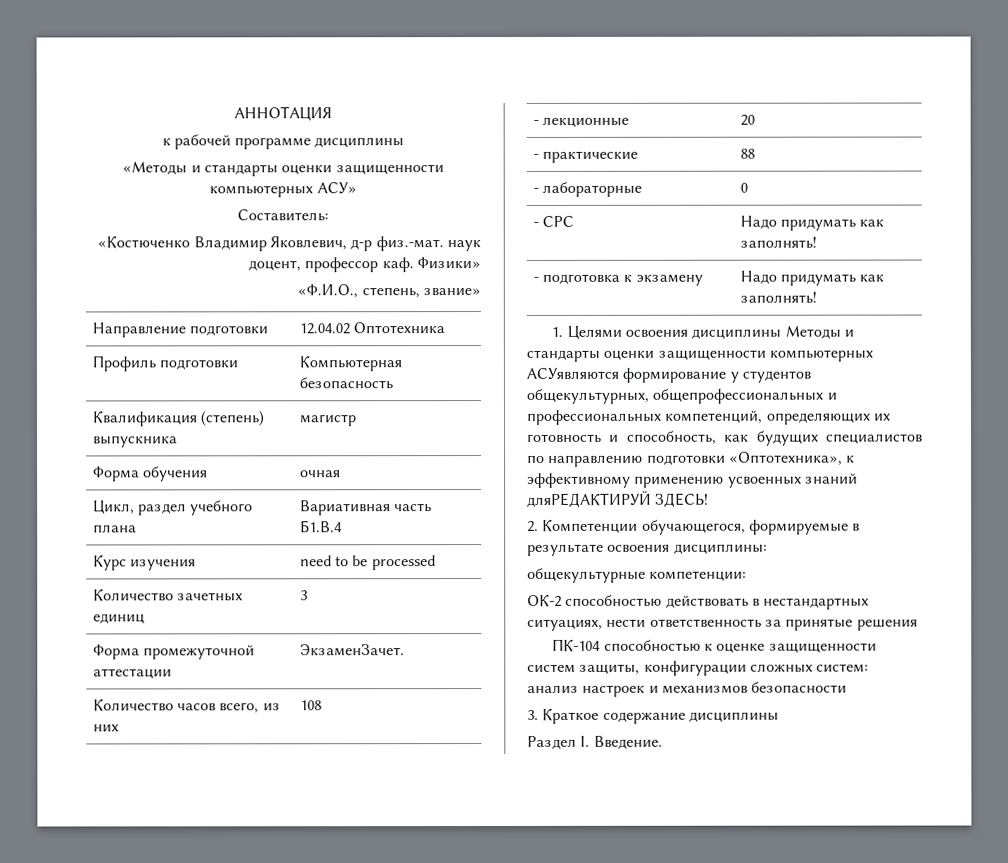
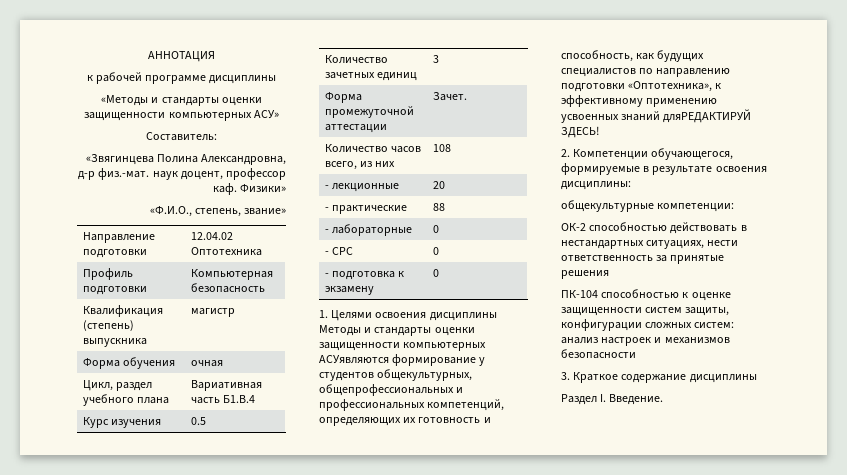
[97,236,348,252] «Костюченко Владимир Яковлевич, -> [85,154,286,165] «Звягинцева Полина Александровна,
[299,555,436,571] need to be processed -> [190,417,206,425] 0.5
[299,644,405,657] ЭкзаменЗачет. -> [432,92,467,101] Зачет.
[739,215,885,231] [739,236,817,249] Надо придумать как заполнять! -> [432,247,439,255] 0
[739,270,885,286] [739,291,817,304] Надо придумать как заполнять! -> [432,269,439,277] 0

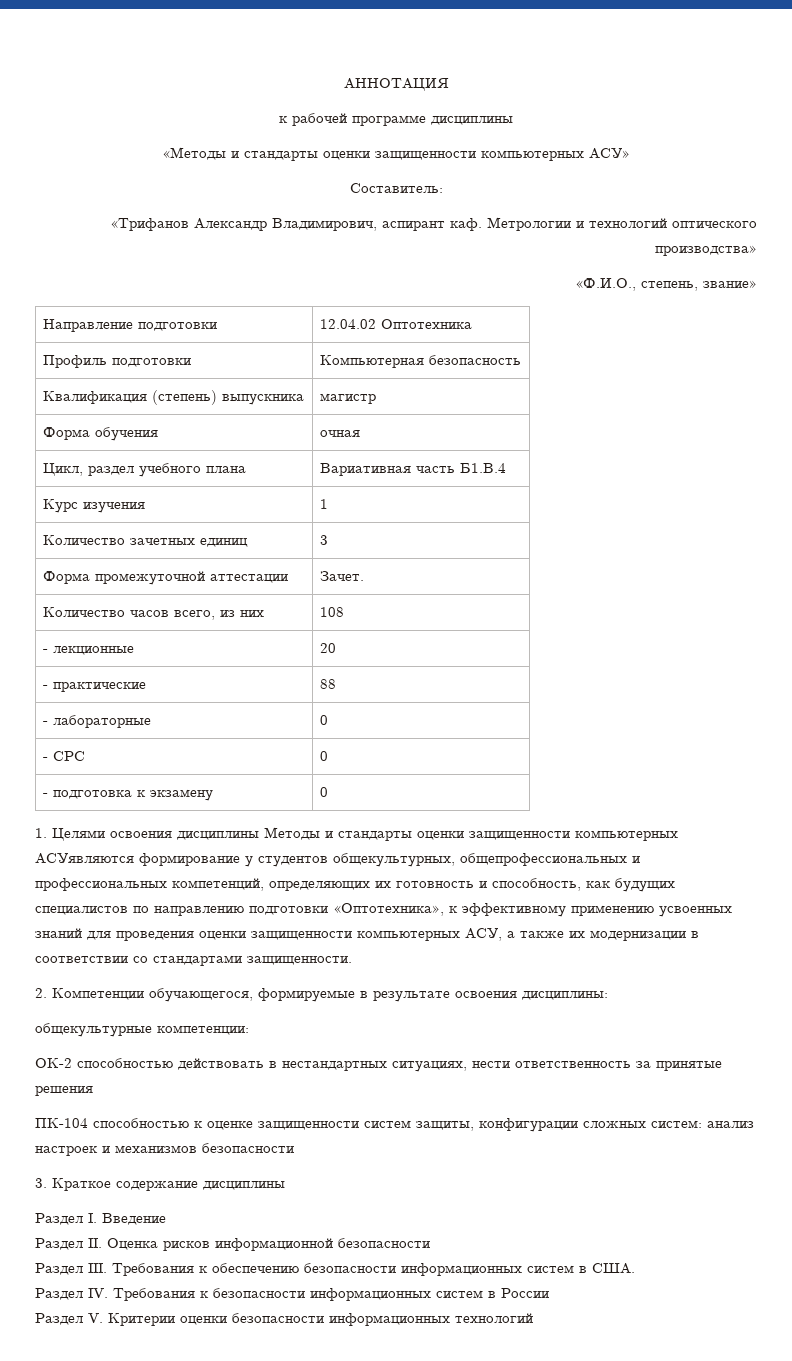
[85,154,286,165] [78,168,286,180] [212,183,286,195] «Звягинцева Полина Александровна, д-р физ.-мат. наук доцент, профессор каф. Физики» -> [110,217,757,231] [655,245,757,256] «Трифанов Александр Владимирович, аспирант каф. Метрологии и технологий оптического производства»
[190,417,206,425] 0.5 -> [319,499,328,509] 1
[663,109,752,123] [561,126,599,138] дляРЕДАКТИРУЙ ЗДЕСЬ! -> [87,928,699,941] [35,955,352,966] для проведения оценки защищенности компьютерных АСУ, а также их модернизации в соответствии со стандартами защищенности.
[609,394,664,405] Введение. -> [102,1213,166,1225] [35,1238,430,1251] [35,1263,635,1276] [35,1288,549,1301] [35,1313,533,1326] Введение // Раздел II. Оценка рисков информационной безопасности // Раздел III. Требования к обеспечению безопасности информационных систем в США. // Раздел IV. Требования к безопасности информационных систем в России // Раздел V. Критерии оценки безопасности информационных технологий

